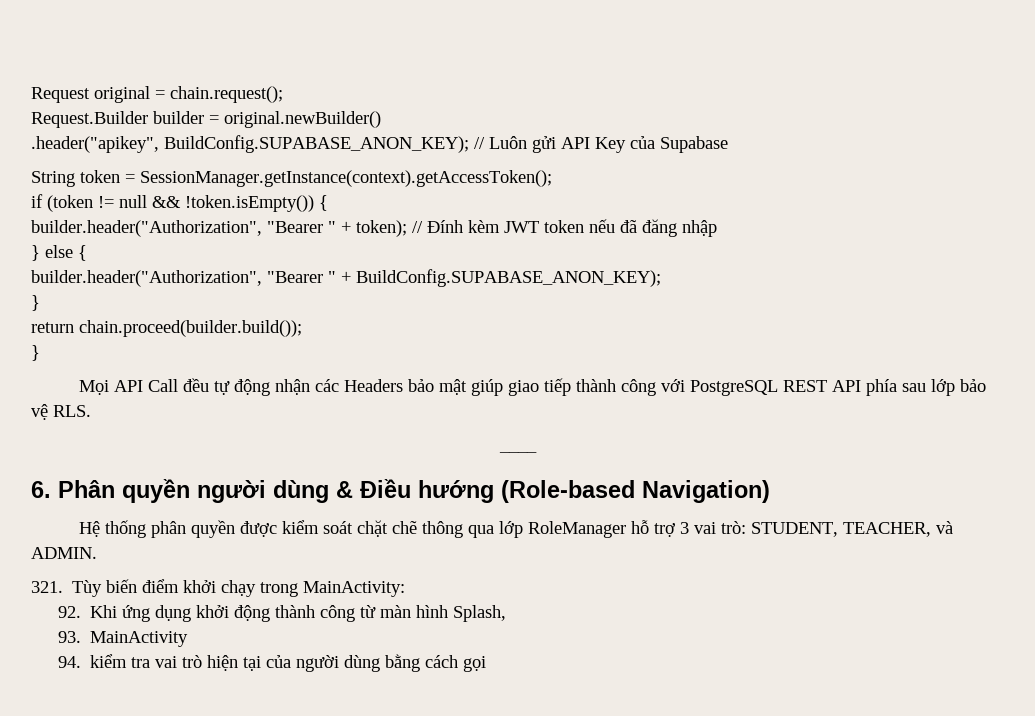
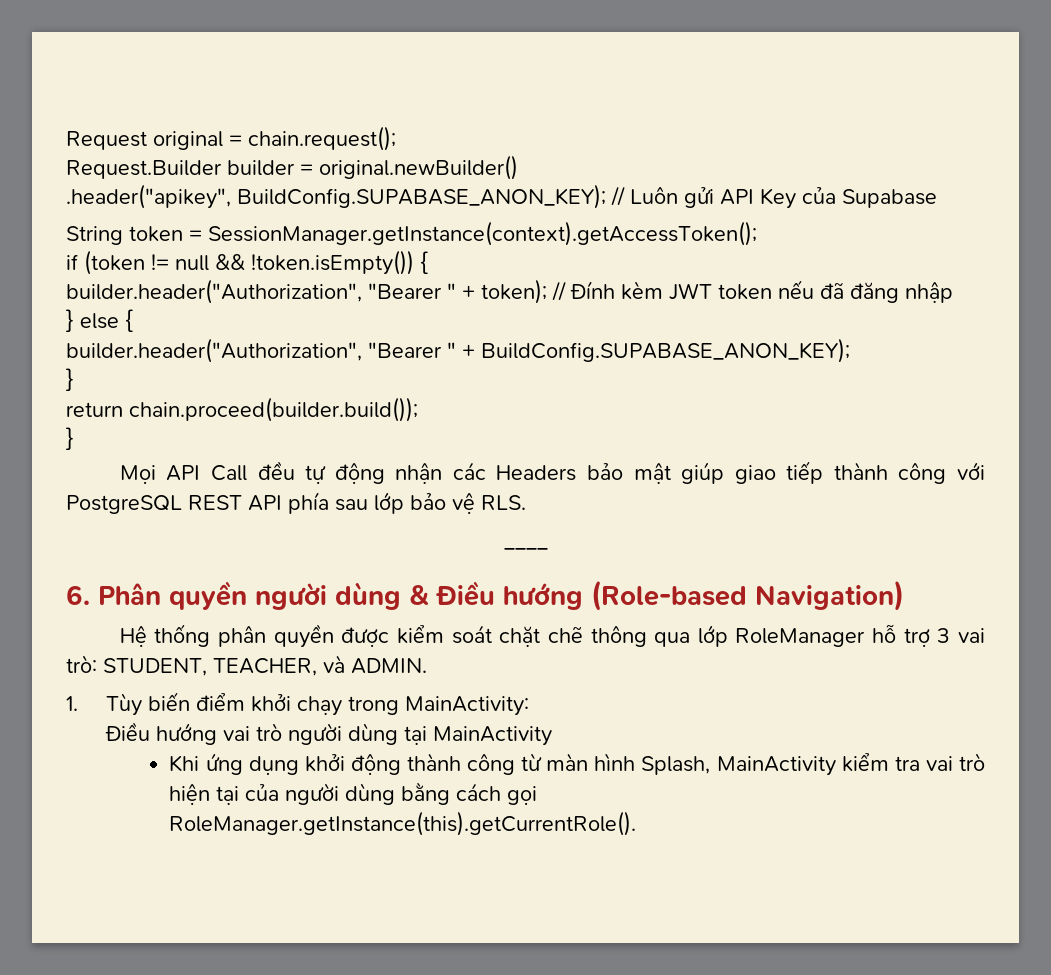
[31,581,63,593] 321. -> [66,696,78,711] 1.
[57,606,81,618] 92. -> [104,722,552,746] Điều hướng vai trò người dùng tại MainActivity //
[57,631,189,647] [57,656,81,668] // 93. MainActivity // 94. -> [716,756,836,776] MainActivity
(487, 664) none -> [169,811,637,836] RoleManager.getInstance(this).getCurrentRole().

